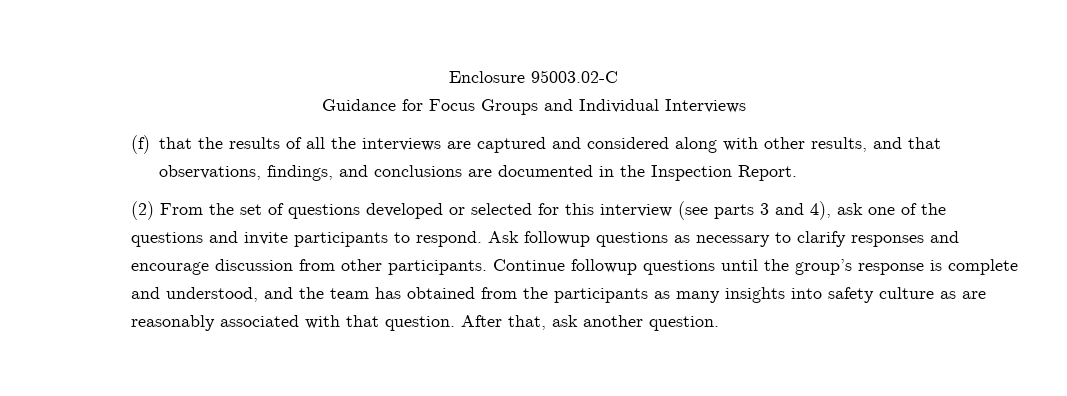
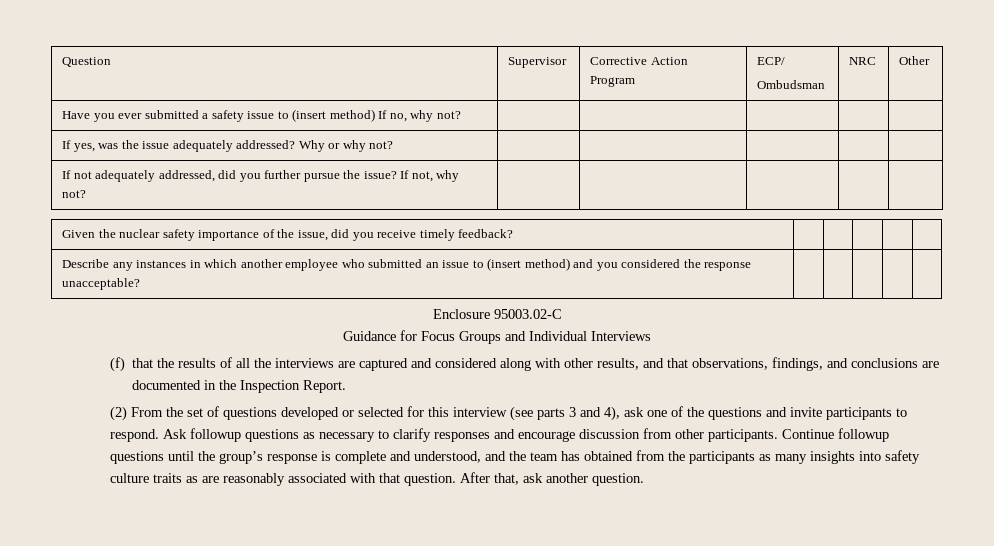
(449, 77) none -> [62,57,112,67] [508,57,568,68] [590,57,688,65] [590,76,636,87] [757,57,786,65] [757,80,826,89] [849,57,877,65] [899,56,931,65] [62,109,461,122] [62,140,394,152] [62,170,460,182] [62,190,87,198] [62,229,514,241] [62,258,752,271] [62,278,141,290] Question | Supervisor | Corrective Action Program | ECP/ // Ombudsman | NRC | Other // Have you ever submitted a safety issue to (insert method) If no, why not? | | | | | // If yes, was the issue adequately addressed? Why or why not? | | | | | // If not adequately addressed, did you further pursue the issue? If not, why not? | | | | | // Given the nuclear safety importance of the issue, did you receive timely feedback? | | | | | // Describe any instances in which another employee who submitted an issue to (insert method) and you considered the response unacceptable? | | | | | //
(934, 293) none -> [153,473,183,483] traits

